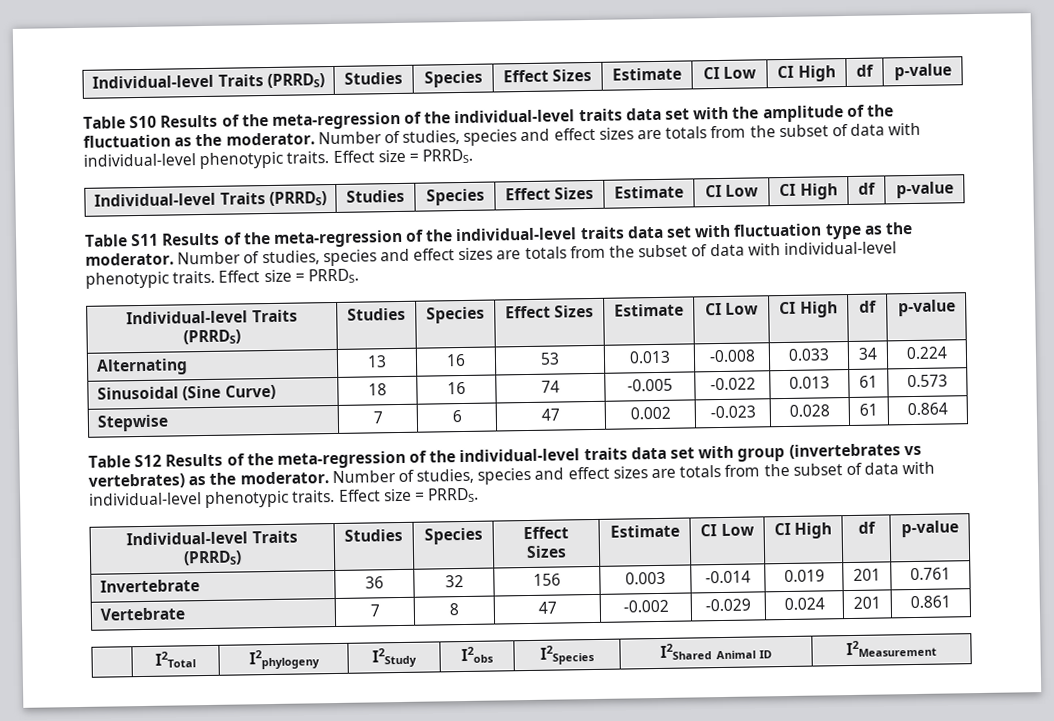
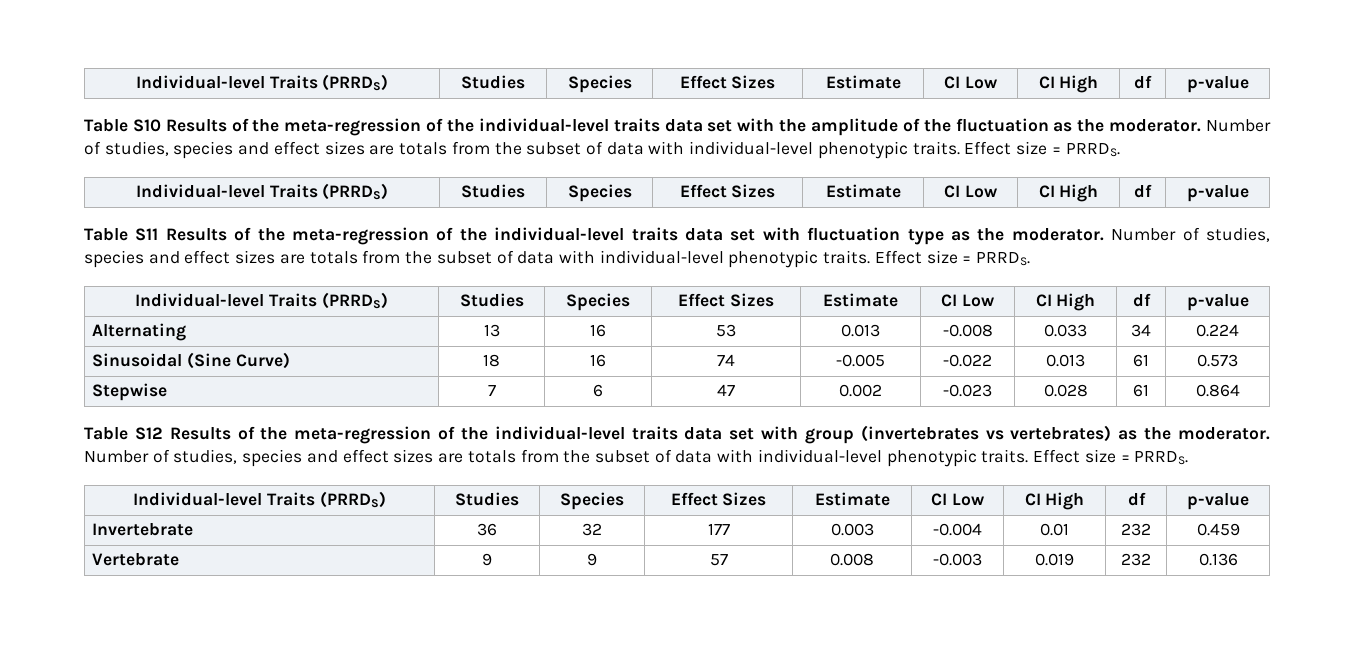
[533,573,561,586] 156 -> [707,523,730,535] 177
[705,570,751,584] [783,569,825,583] [853,568,881,581] [910,567,951,581] [100,607,186,621] [369,604,380,617] [448,603,459,616] [537,601,557,614] [622,599,669,613] [705,598,751,612] [783,597,825,611] [853,596,881,609] [910,595,951,609] [155,651,196,668] [248,649,320,670] [371,647,417,668] [460,646,494,664] [540,644,595,665] [660,643,772,660] [846,639,937,658] -0.014 | 0.019 | 201 | 0.761 // Vertebrate | 7 | 8 | 47 | -0.002 | -0.029 | 0.024 | 201 | 0.861 // | I2Total | I2phylogeny | I2Study | I2obs | I2Species | I2Shared Animal ID | I2Measurement -> [933,523,982,536] [1040,523,1069,536] [1121,523,1151,536] [1196,523,1240,536] [92,553,180,566] [482,553,492,566] [587,553,597,566] [709,554,728,566] [830,553,874,566] [933,553,982,566] [1035,553,1074,566] [1121,553,1151,566] [1198,553,1238,566] -0.004 | 0.01 | 232 | 0.459 // Vertebrate | 9 | 9 | 57 | 0.008 | -0.003 | 0.019 | 232 | 0.136

